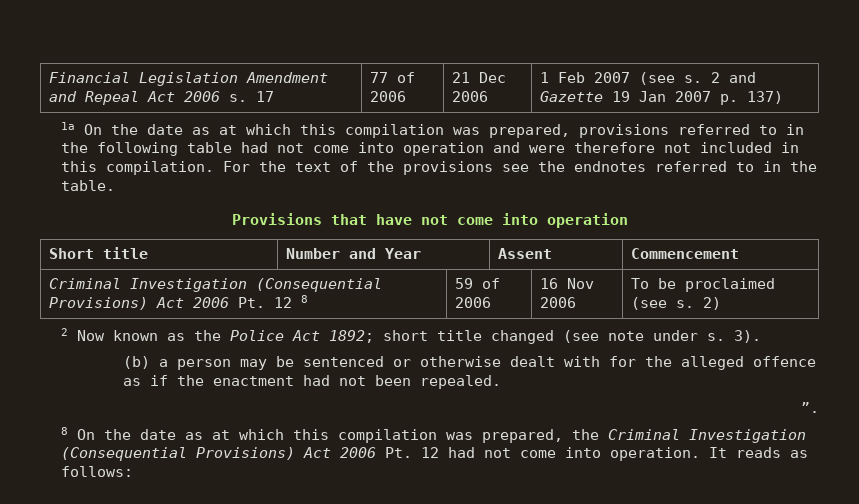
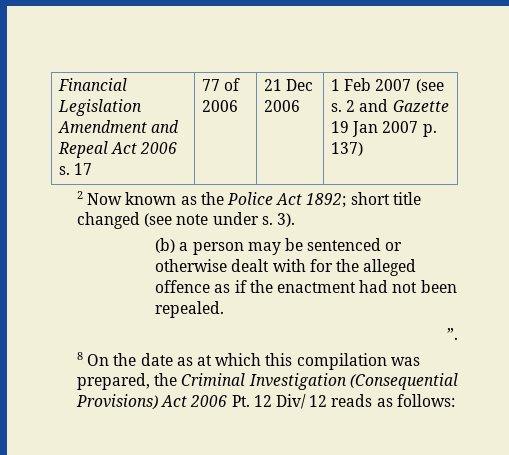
[60,122,804,138] [60,142,799,156] [60,161,817,175] [60,180,115,191] [231,213,628,228] [48,247,148,259] [285,248,421,259] [497,248,552,259] [630,248,739,259] [48,278,382,292] [48,295,308,310] [454,278,500,289] [454,297,491,308] [539,278,594,289] [539,297,576,308] [630,278,775,292] [630,297,721,310] // 1a On the date as at which this compilation was prepared, provisions referred to in the following table had not come into operation and were therefore not included in this compilation. For the text of the provisions see the endnotes referred to in the table. // Provisions that have not come into operation // Short title | Number and Year | Assent | Commencement // Criminal Investigation (Consequential Provisions) Act 2006 Pt. 12 8 | 59 of 2006 | 16 Nov 2006 | To be proclaimed (see s. 2) -> (364, 149) none
[447,447,727,461] had not come into operation. It -> [275,394,328,409] Div/ 12

